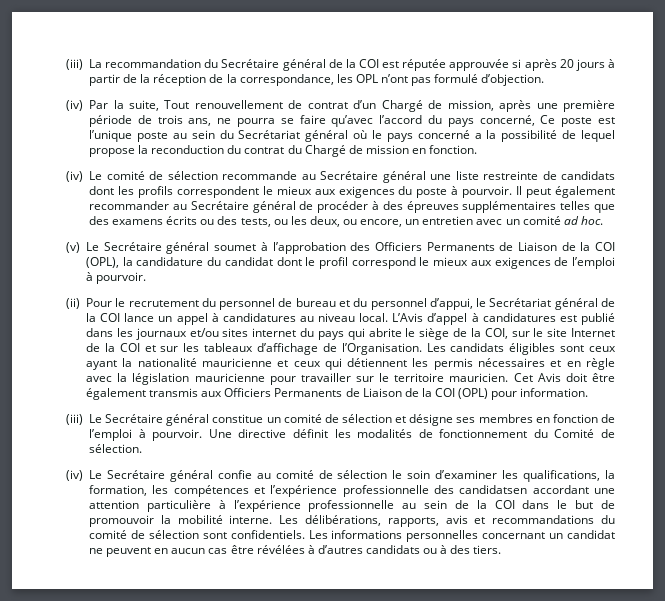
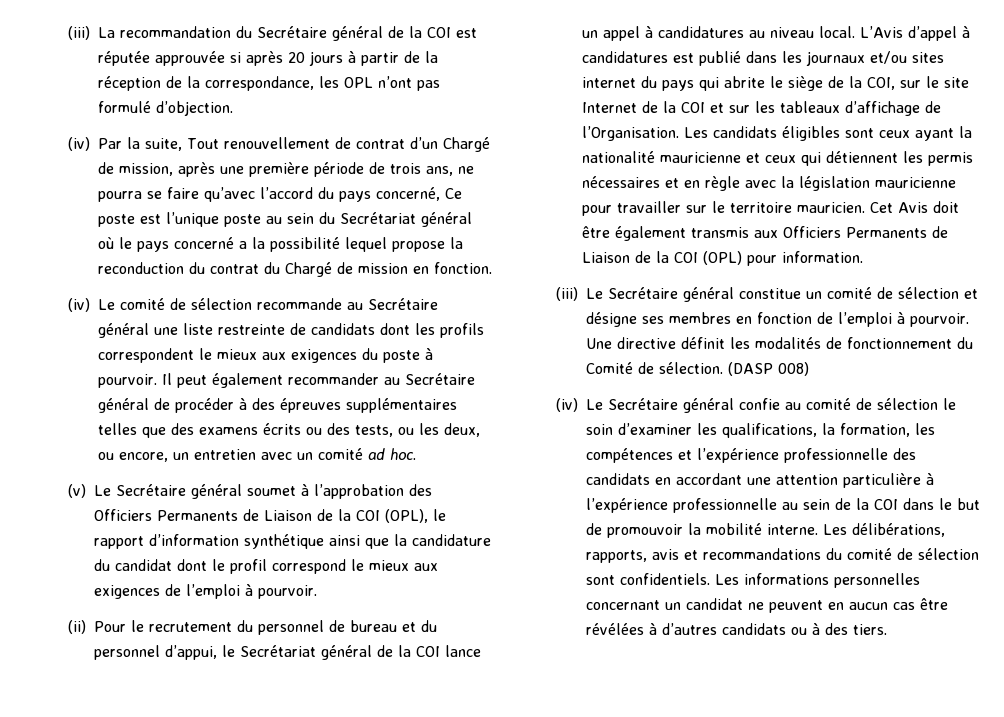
[562,130,577,139] de -> (340, 244) none
(120, 262) none -> [432,509,446,521] [93,534,389,549] le rapport d’information synthétique ainsi que
(143, 448) none -> [727,362,809,376] (DASP 008)
[459,485,528,494] candidatsen -> [585,473,671,485] candidats en

